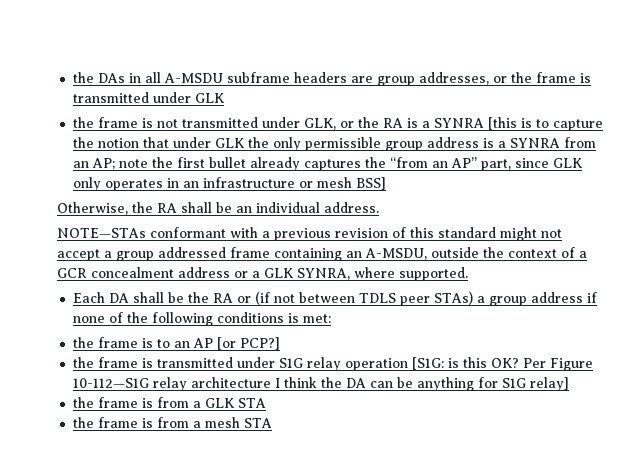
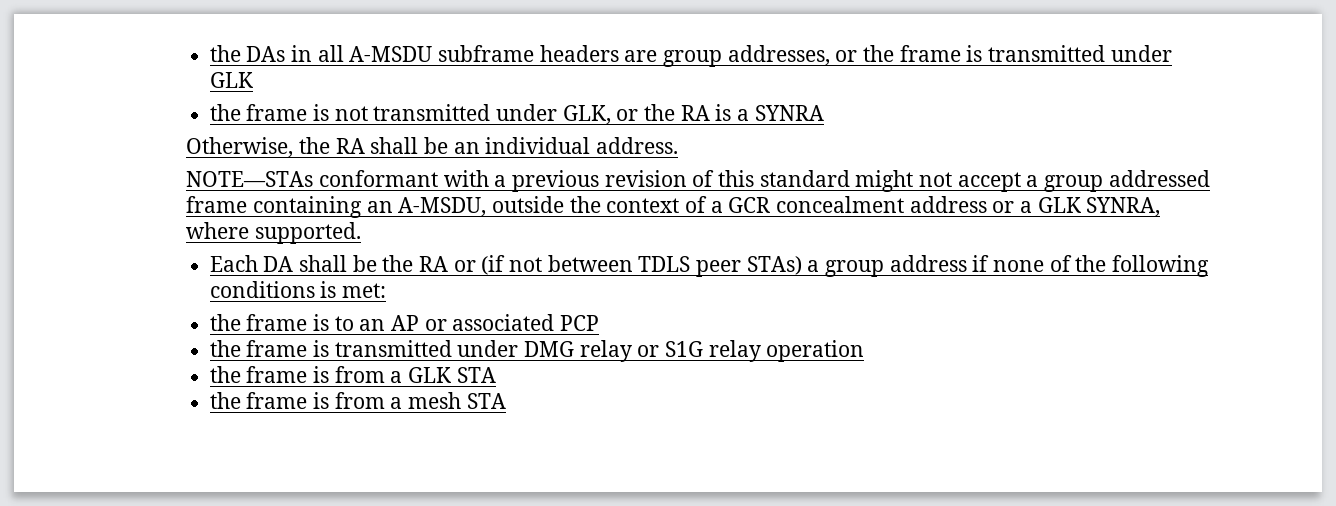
[487,117,603,131] [72,137,596,151] [72,157,583,171] [72,177,386,191] [this is to capture the notion that under GLK the only permissible group address is a SYNRA from an AP; note the first bullet already captures the “from an AP” part, since GLK only operates in an infrastructure or mesh BSS] -> (824, 113) none
[216,337,280,350] [72,357,275,368] [or PCP?] // the frame is transmitted under -> [424,314,599,331] [209,340,660,362] or associated PCP // the frame is transmitted under DMG relay or
[411,357,593,371] [72,377,569,391] [S1G: is this OK? Per Figure 10-112—S1G relay architecture I think the DA can be anything for S1G relay] -> (865, 351) none

